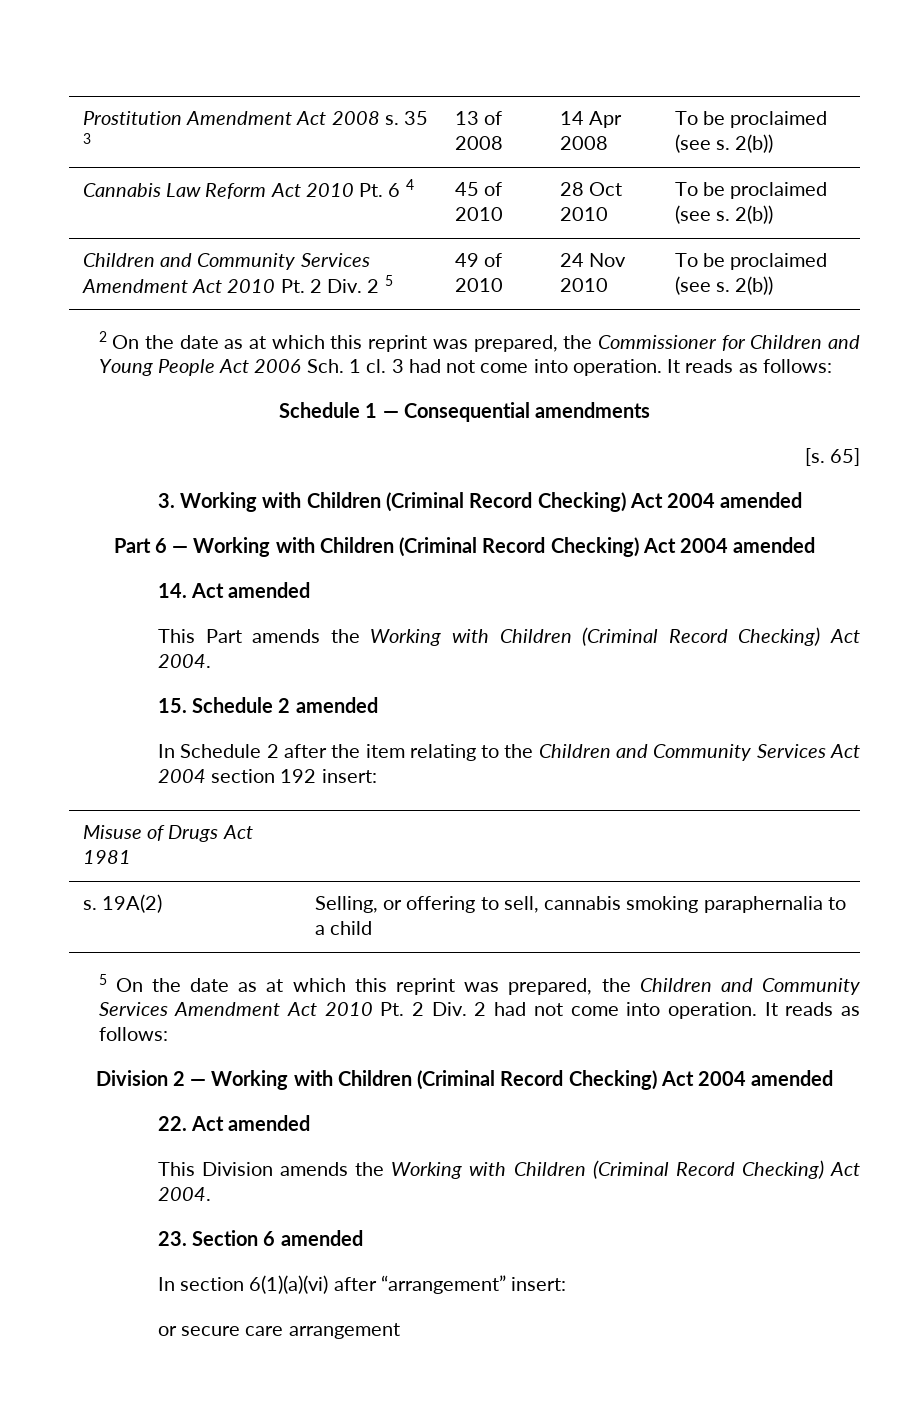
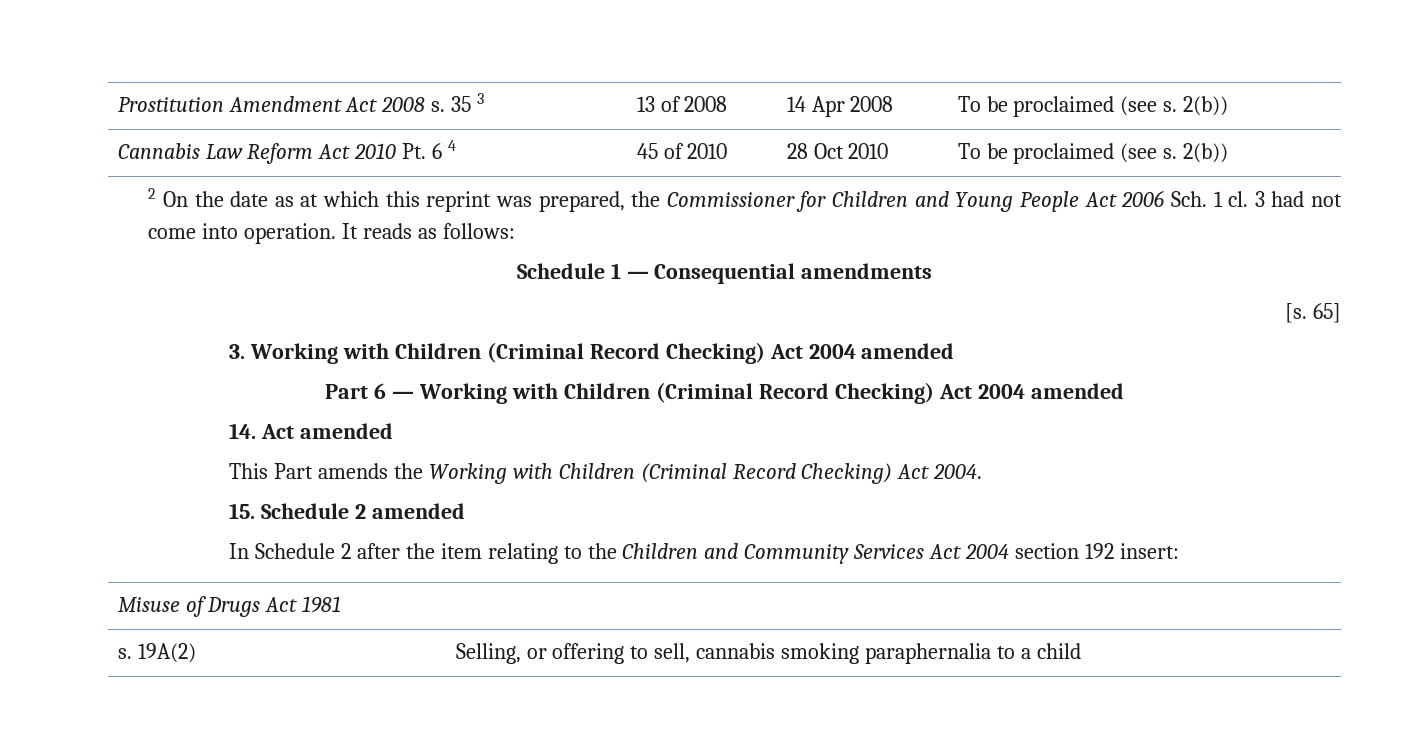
[82,253,370,270] [81,275,393,293] [454,253,503,267] [454,278,503,292] [559,253,627,267] [559,278,608,292] [674,253,828,270] [674,276,774,295] // Children and Community Services Amendment Act 2010 Pt. 2 Div. 2 5 | 49 of 2010 | 24 Nov 2010 | To be proclaimed (see s. 2(b)) -> (1229, 153) none
[98,974,860,995] [98,1002,860,1019] [98,1027,168,1041] [95,1070,834,1090] [157,1115,311,1131] [157,1160,860,1179] [157,1187,211,1201] [157,1230,363,1246] [157,1275,567,1294] [157,1323,400,1339] // 5 On the date as at which this reprint was prepared, the Children and Community Services Amendment Act 2010 Pt. 2 Div. 2 had not come into operation. It reads as follows: // Division 2 — Working with Children (Criminal Record Checking) Act 2004 amended // 22. Act amended // This Division amends the Working with Children (Criminal Record Checking) Act 2004. // 23. Section 6 amended // In section 6(1)(a)(vi) after “arrangement” insert: // or secure care arrangement -> (1082, 651) none

